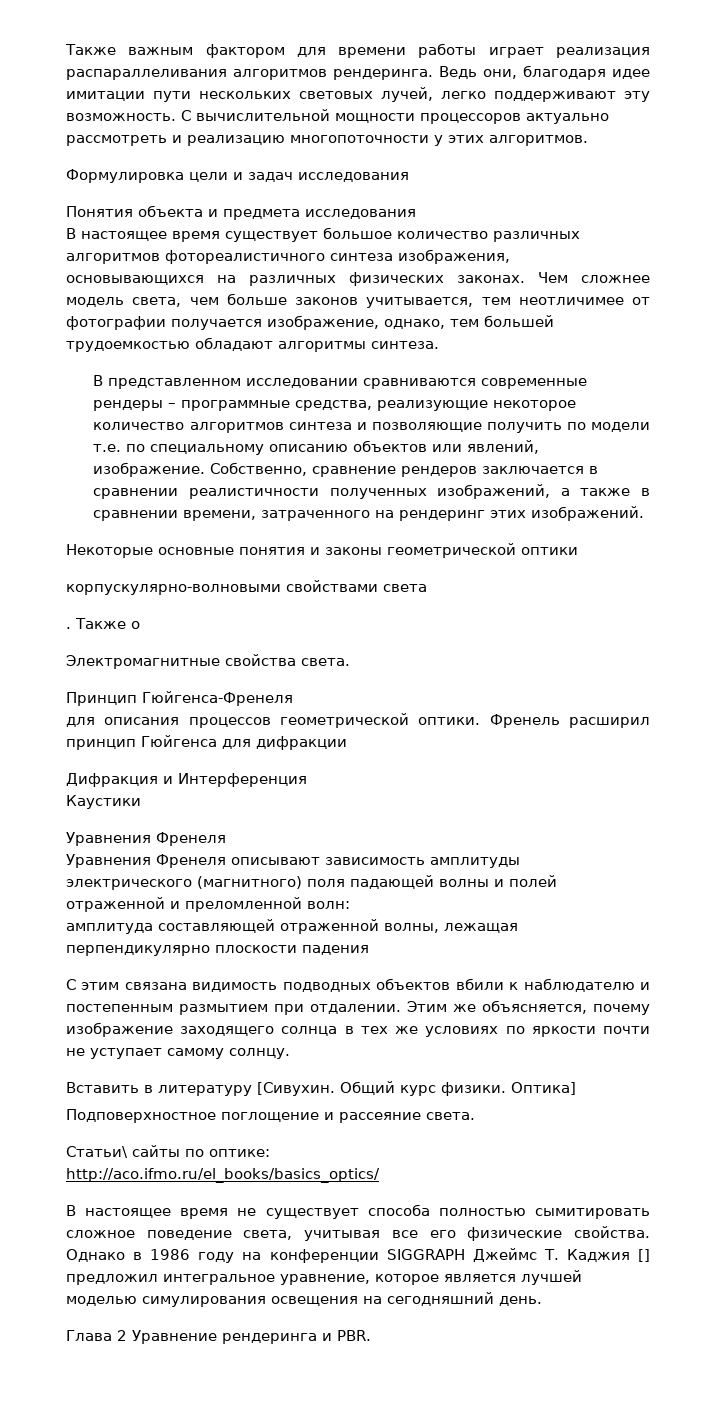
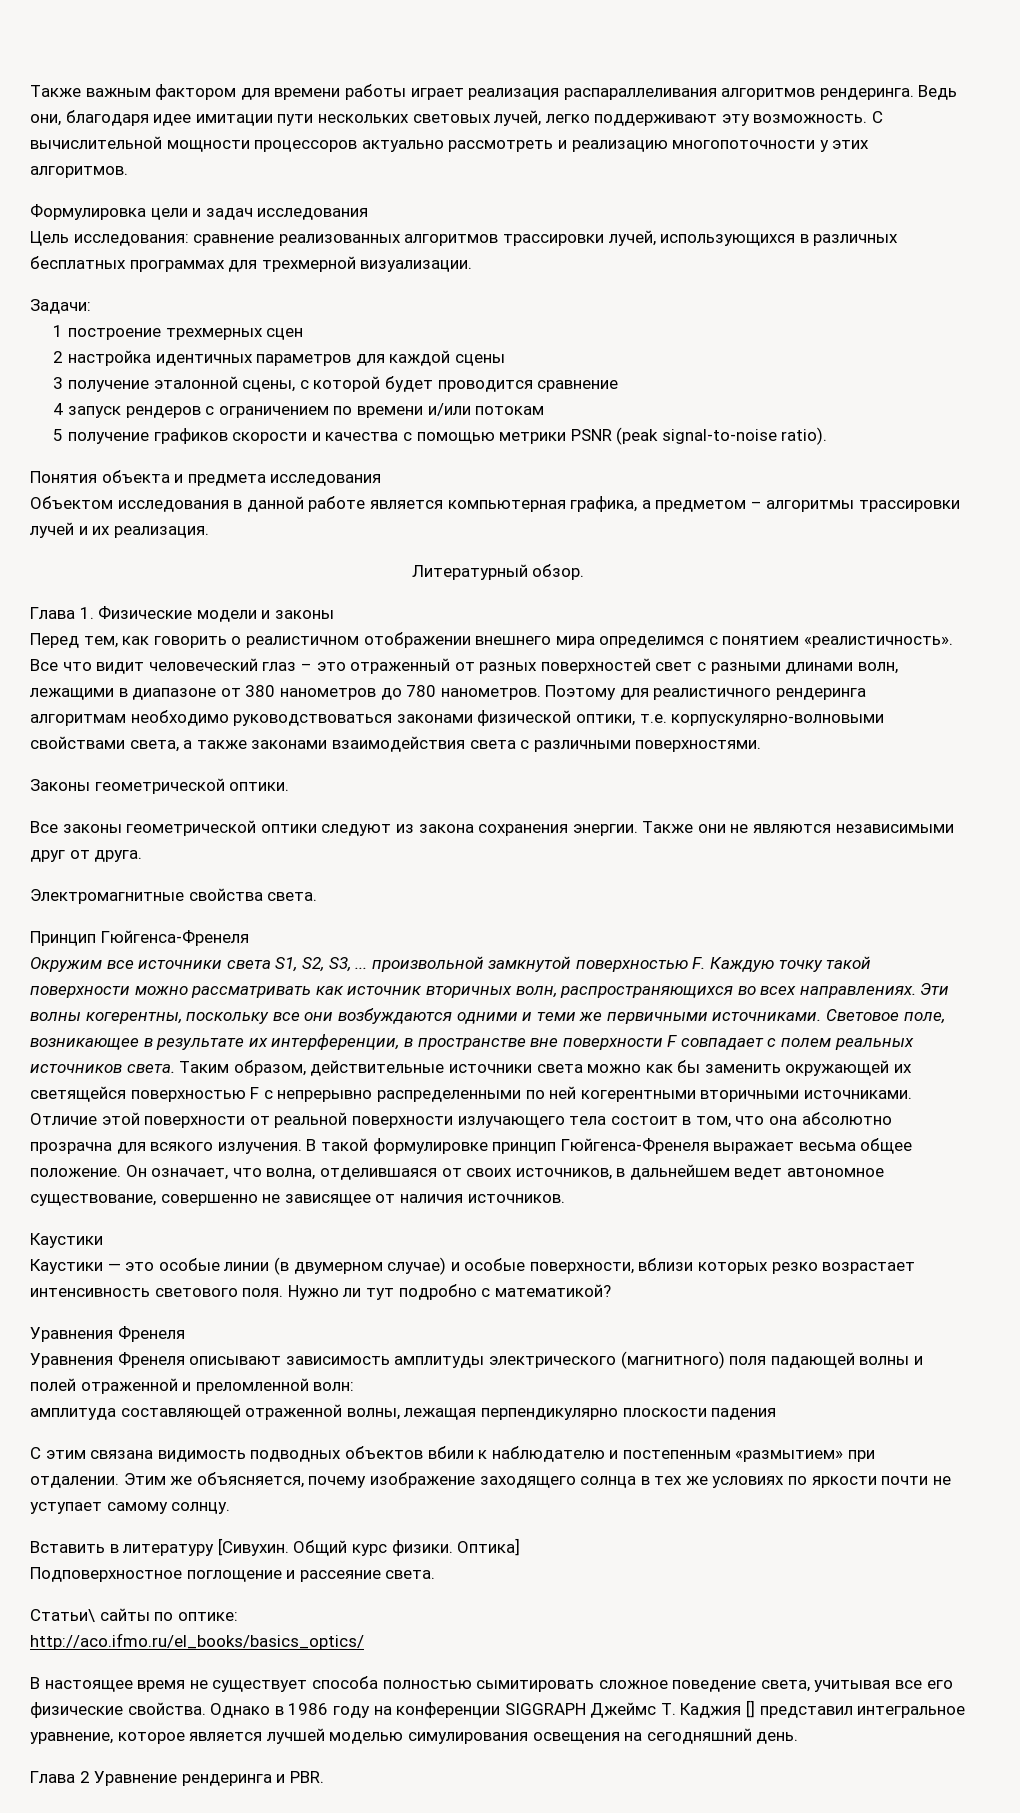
(409, 177) none -> [30,230,899,246] [30,256,473,272] [30,299,91,314] [53,325,304,340] [53,350,505,366] [53,376,619,392] [53,403,545,418] [53,427,828,445] // Цель исследования: сравнение реализованных алгоритмов трассировки лучей, использующихся в различных бесплатных программах для трехмерной визуализации. // Задачи: // 1 построение трехмерных сцен // 2 настройка идентичных параметров для каждой сцены // 3 получение эталонной сцены, с которой будет проводится сравнение // 4 запуск рендеров с ограничением по времени и/или потокам // 5 получение графиков скорости и качества с помощью метрики PSNR (peak signal-to-noise ratio).
[66,227,580,242] [66,249,510,264] [66,272,650,286] [66,293,650,308] [66,315,554,330] [66,337,439,352] [93,375,588,389] [93,400,577,411] [93,422,650,433] [93,440,540,455] [93,462,599,477] [93,484,650,499] [93,506,645,521] [66,543,578,558] [66,580,427,595] [66,618,140,629] В настоящее время существует большое количество различных алгоритмов фотореалистичного синтеза изображения, основывающихся на различных физических законах. Чем сложнее модель света, чем больше законов учитывается, тем неотличимее от фотографии получается изображение, однако, тем большей трудоемкостью обладают алгоритмы синтеза. // В представленном исследовании сравниваются современные рендеры – программные средства, реализующие некоторое количество алгоритмов синтеза и позволяющие получить по модели т.е. по специальному описанию объектов или явлений, изображение. Собственно, сравнение рендеров заключается в сравнении реалистичности полученных изображений, а также в сравнении времени, затраченного на рендеринг этих изображений. // Некоторые основные понятия и законы геометрической оптики // корпускулярно-волновыми свойствами света // . Также о -> [30,496,961,512] [30,522,209,538] [411,564,585,580] [30,606,334,622] [30,632,954,648] [30,658,898,674] [30,685,867,700] [30,710,885,726] [30,736,762,752] [30,778,290,794] [30,820,954,836] [30,850,143,862] Объектом исследования в данной работе является компьютерная графика, а предметом – алгоритмы трассировки лучей и их реализация. // Литературный обзор. // Глава 1. Физические модели и законы // Перед тем, как говорить о реалистичном отображении внешнего мира определимся с понятием «реалистичность». Все что видит человеческий глаз – это отраженный от разных поверхностей свет с разными длинами волн, лежащими в диапазоне от 380 нанометров до 780 нанометров. Поэтому для реалистичного рендеринга алгоритмам необходимо руководствоваться законами физической оптики, т.е. корпускулярно-волновыми свойствами света, а также законами взаимодействия света с различными поверхностями. // Законы геометрической оптики. // Все законы геометрической оптики следуют из закона сохранения энергии. Также они не являются независимыми друг от друга.
[66,713,650,728] [66,735,347,750] [66,773,307,787] [66,795,141,809] для описания процессов геометрической оптики. Френель расширил принцип Гюйгенса для дифракции // Дифракция и Интерференция // Каустики -> [30,956,872,972] [30,983,950,998] [30,1008,945,1024] [30,1034,914,1050] [30,1060,913,1076] [30,1086,912,1102] [30,1112,892,1128] [30,1138,913,1154] [30,1164,885,1180] [30,1194,565,1206] [30,1233,103,1248] [30,1257,916,1275] [30,1284,611,1300] Окружим все источники света S1, S2, S3, ... произвольной замкнутой поверхностью F. Каждую точку такой поверхности можно рассматривать как источник вторичных волн, распространяющихся во всех направлениях. Эти волны когерентны, поскольку все они возбуждаются одними и теми же первичными источниками. Световое поле, возникающее в результате их интерференции, в пространстве вне поверхности F совпадает с полем реальных источников света. Таким образом, действительные источники света можно как бы заменить окружающей их светящейся поверхностью F с непрерывно распределенными по ней когерентными вторичными источниками. Отличие этой поверхности от реальной поверхности излучающего тела состоит в том, что она абсолютно прозрачна для всякого излучения. В такой формулировке принцип Гюйгенса-Френеля выражает весьма общее положение. Он означает, что волна, отделившаяся от своих источников, в дальнейшем ведет автономное существование, совершенно не зависящее от наличия источников. // Каустики // Каустики — это особые линии (в двумерном случае) и особые поверхности, вблизи которых резко возрастает интенсивность светового поля. Нужно ли тут подробно c математикой?
[179,1004,268,1015] размытием -> [735,1450,844,1462] «размытием»
[66,1274,158,1285] предложил -> [759,1706,853,1718] представил

